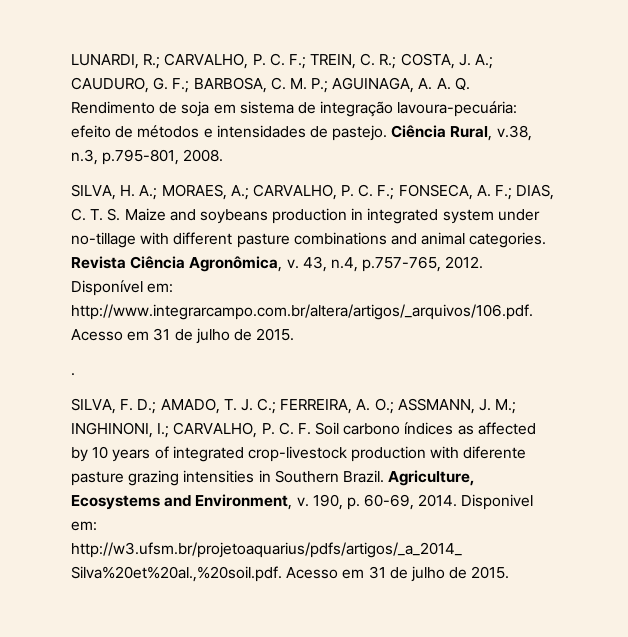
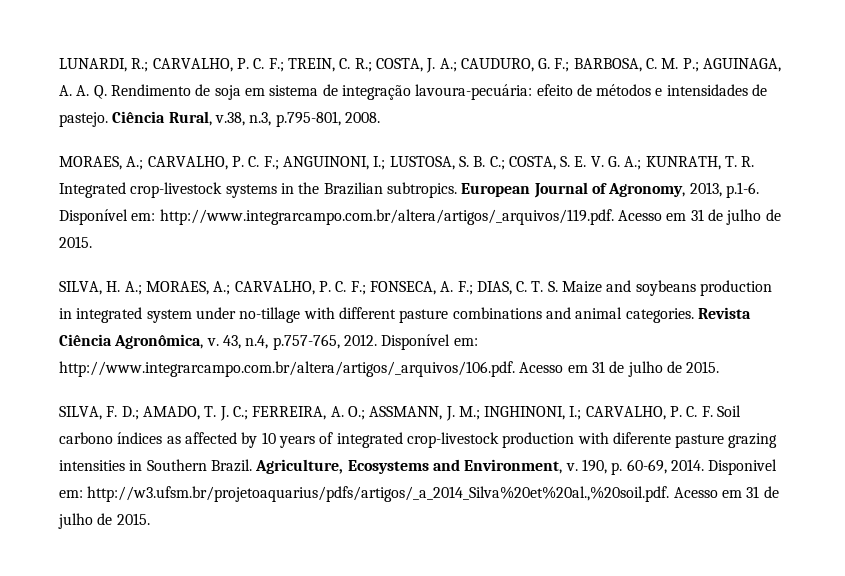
(224, 155) none -> [59,156,755,170] [59,182,759,198] [59,209,781,225] [59,236,92,248] // MORAES, A.; CARVALHO, P. C. F.; ANGUINONI, I.; LUSTOSA, S. B. C.; COSTA, S. E. V. G. A.; KUNRATH, T. R. Integrated crop-livestock systems in the Brazilian subtropics. European Journal of Agronomy, 2013, p.1-6. Disponível em: http://www.integrarcampo.com.br/altera/artigos/_arquivos/119.pdf. Acesso em 31 de julho de 2015.
[71,373,75,376] // . -> (720, 367) none

